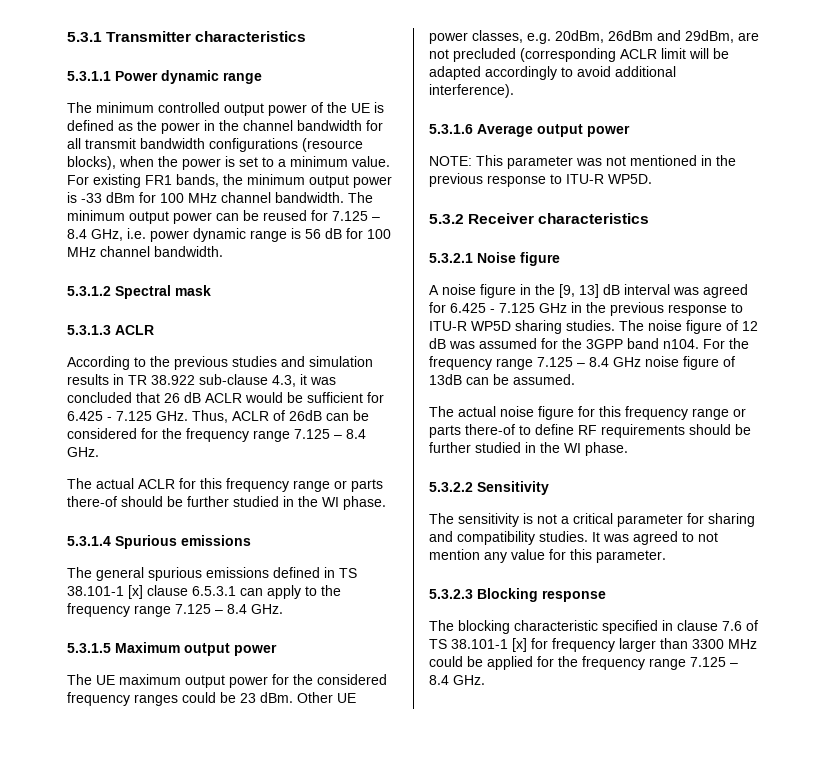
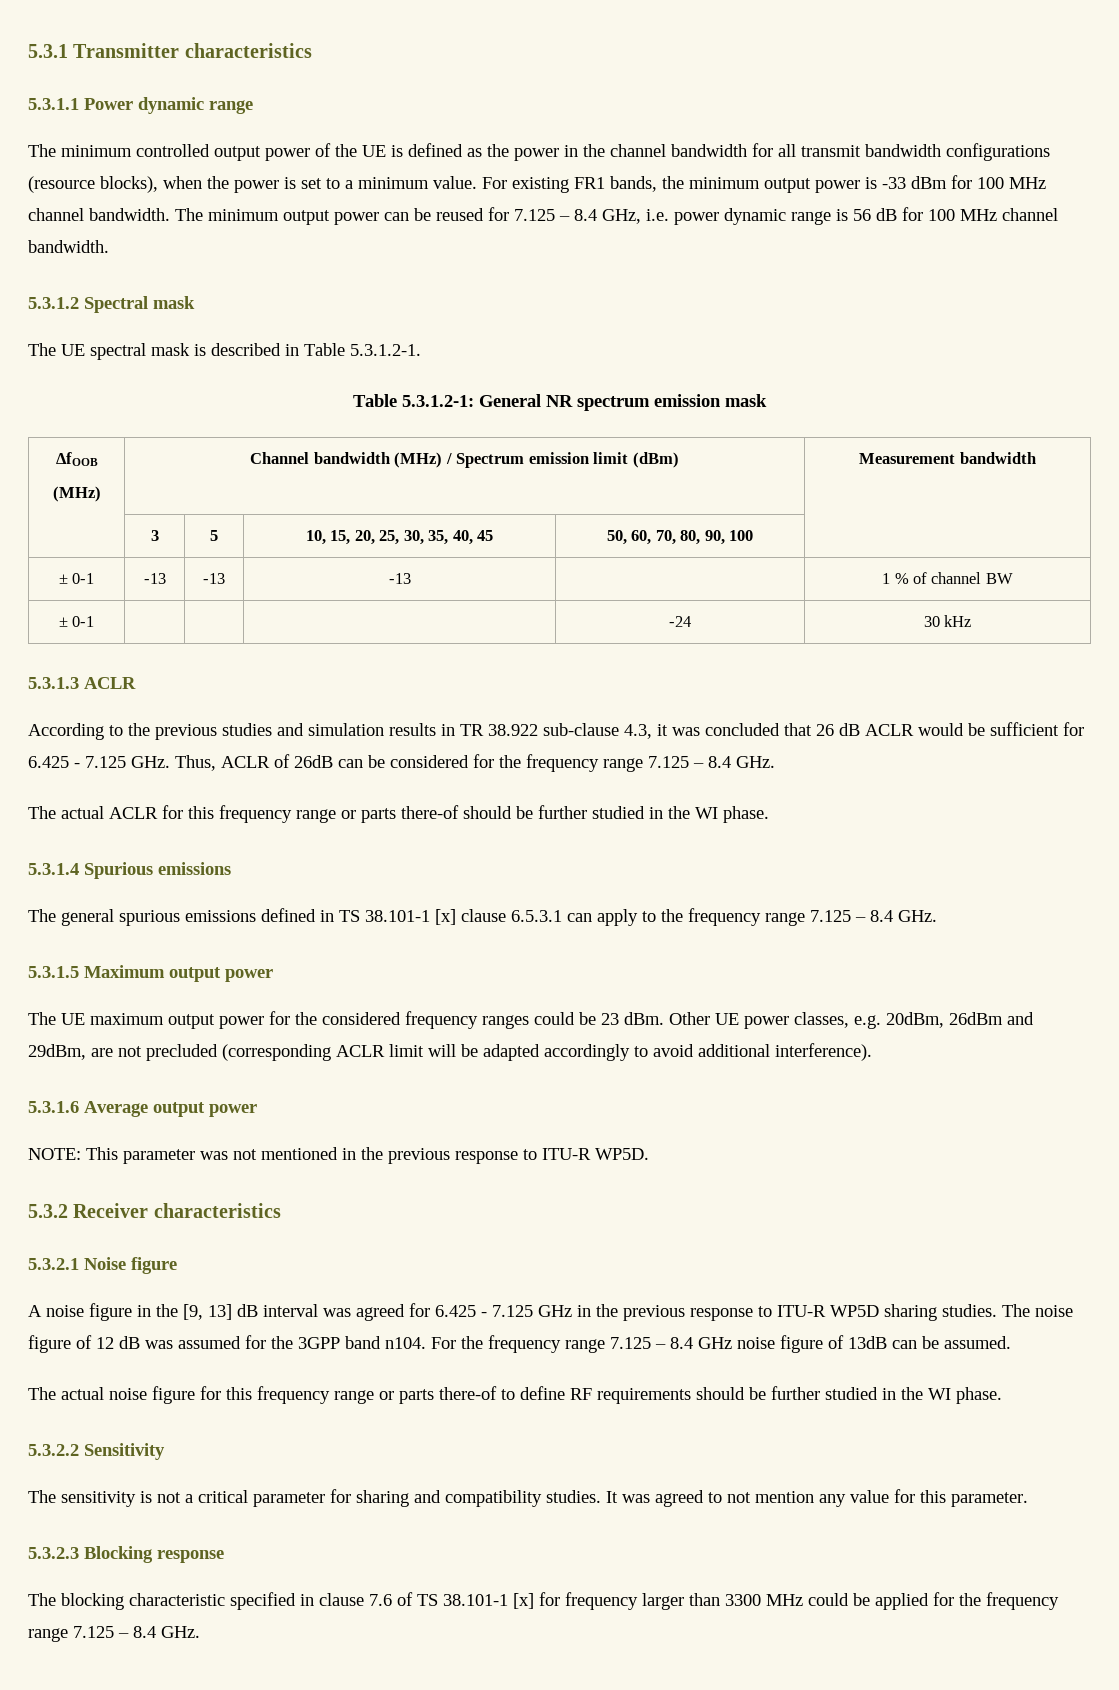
(211, 290) none -> [28,343,421,360] [353,394,767,411] [55,452,98,466] [52,486,101,502] [250,452,679,468] [859,452,1036,464] [150,530,159,541] [210,530,218,541] [305,530,494,545] [606,530,754,545] [58,573,95,584] [143,573,166,584] [203,573,225,584] [388,573,411,584] [882,572,1013,584] [58,616,95,627] [669,616,691,627] [923,615,972,627] // The UE spectral mask is described in Table 5.3.1.2-1. // Table 5.3.1.2-1: General NR spectrum emission mask // ΔfOOB // (MHz) | Channel bandwidth (MHz) / Spectrum emission limit (dBm) | Measurement bandwidth // | 3 | 5 | 10, 15, 20, 25, 30, 35, 40, 45 | 50, 60, 70, 80, 90, 100 | // ± 0-1 | -13 | -13 | -13 | | 1 % of channel BW // ± 0-1 | | | | -24 | 30 kHz

